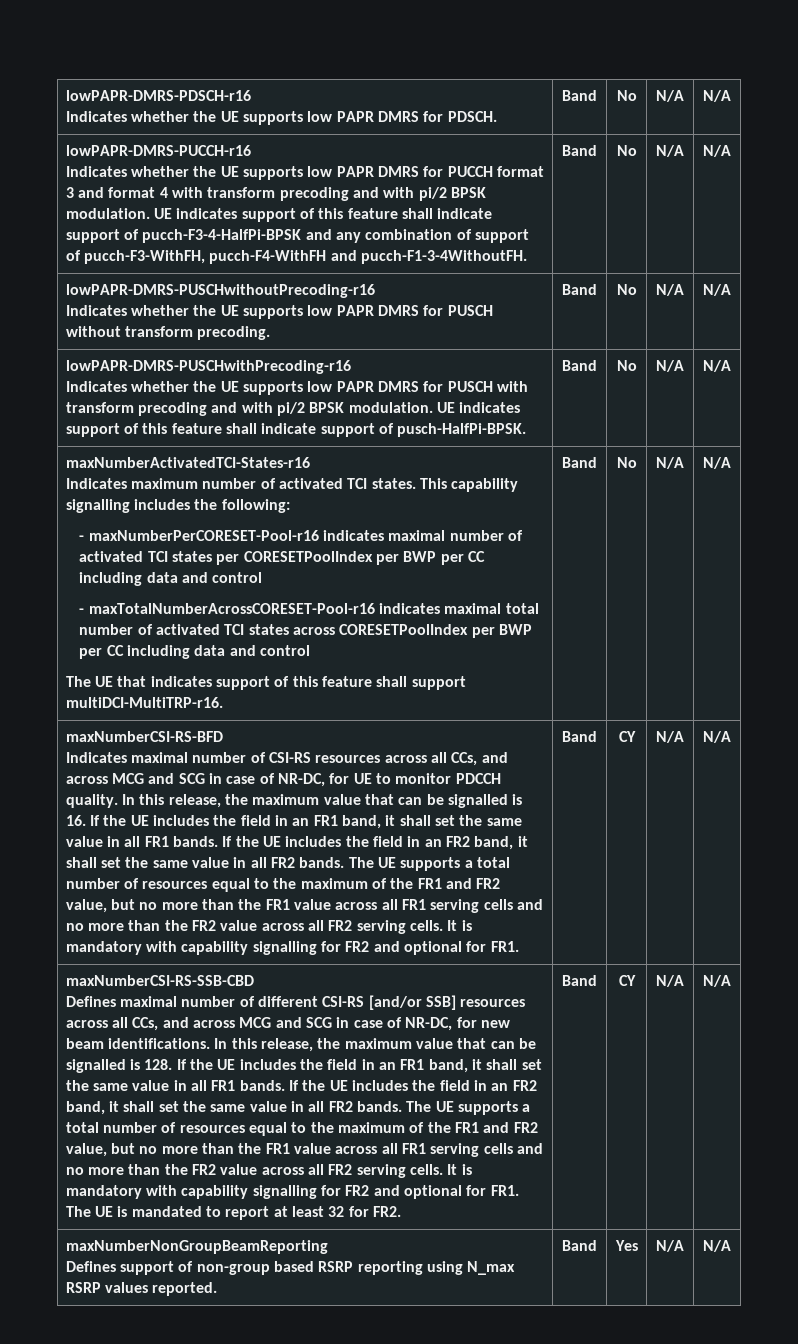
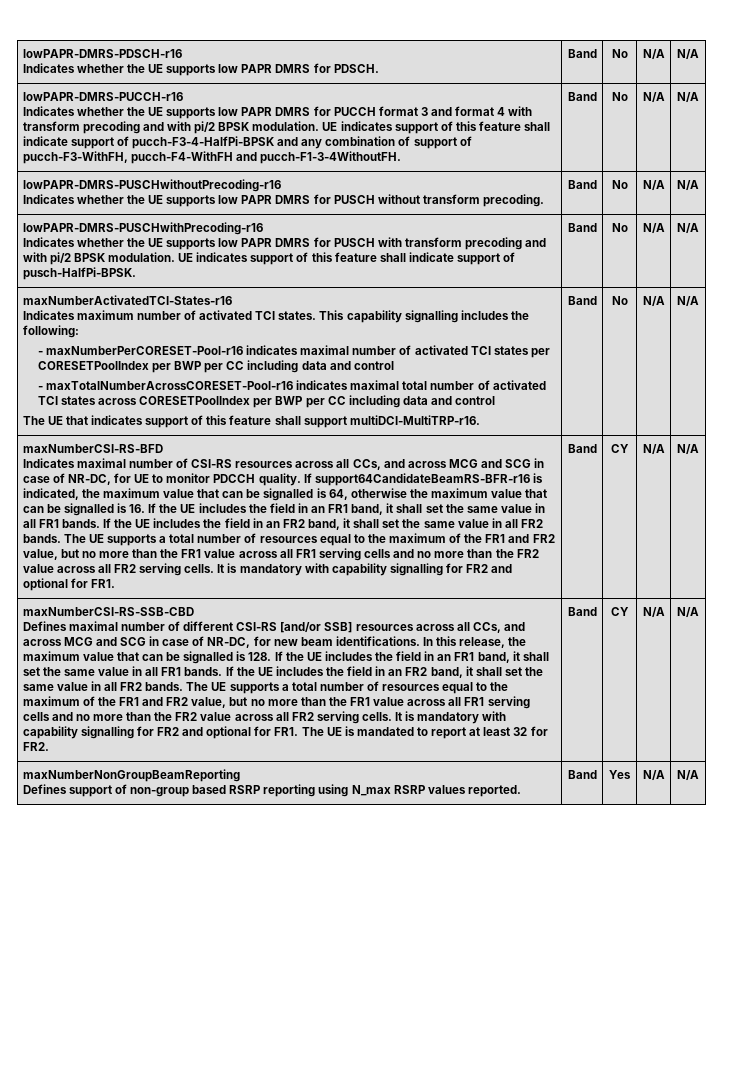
[122,794,221,808] In this release, -> [303,473,543,486] [22,488,407,501] If support64CandidateBeamRS-BFR-r16 is indicated, the maximum value that can be signalled is 64, otherwise

